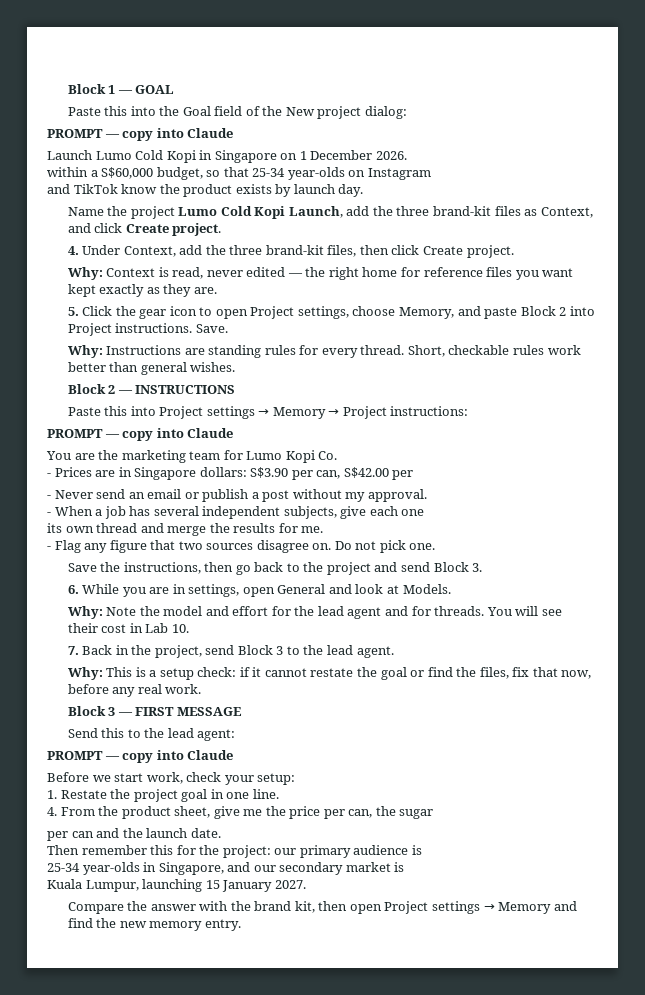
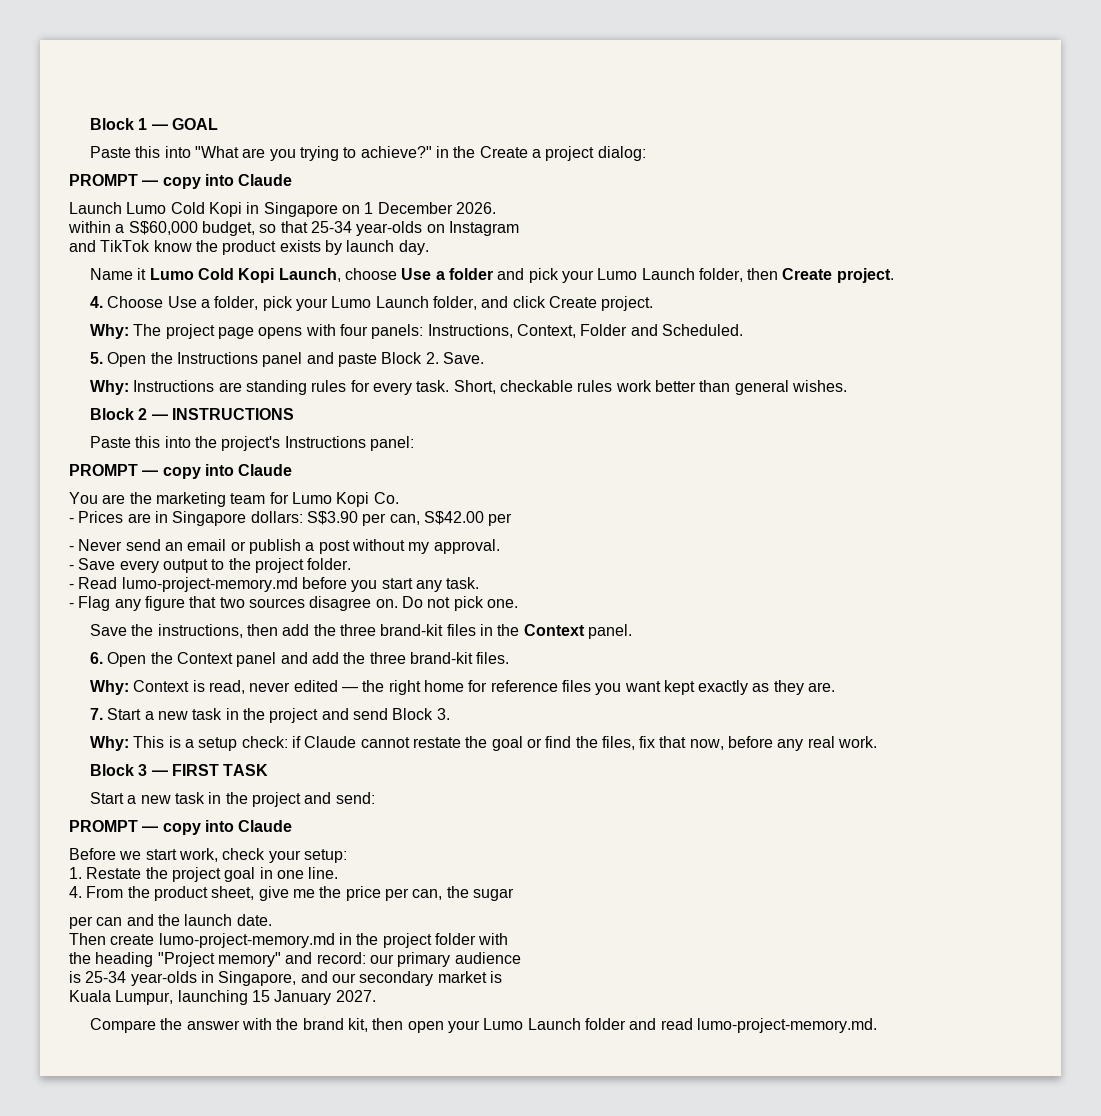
[159,106,315,116] the Goal field of the New -> [195,146,541,161] "What are you trying to achieve?" in the Create a
[107,206,175,219] the project -> [137,268,147,280] it
[346,206,593,218] [67,223,222,236] [67,245,514,258] [67,267,574,280] [67,284,217,297] [67,306,595,319] [67,323,193,336] add the three brand-kit files as Context, and click Create project. // 4. Under Context, add the three brand-kit files, then click Create project. // Why: Context is read, never edited — the right home for reference files you want kept exactly as they are. // 5. Click the gear icon to open Project settings, choose Memory, and paste Block 2 into Project instructions. -> [344,268,894,283] [90,296,654,311] [90,324,743,339] [90,352,439,367] choose Use a folder and pick your Lumo Launch folder, then Create project. // 4. Choose Use a folder, pick your Lumo Launch folder, and click Create project. // Why: The project page opens with four panels: Instructions, Context, Folder and Scheduled. // 5. Open the Instructions panel and paste Block 2.
[360,345,405,355] thread. -> [416,380,450,392] task.
[159,406,469,419] Project settings → Memory → Project instructions: -> [195,436,414,451] the project's Instructions panel:
[54,506,425,519] [47,523,324,536] When a job has several independent subjects, give each one // its own thread and merge the results for me. -> [78,558,352,573] [69,577,480,592] Save every output to the project folder. // - Read lumo-project-memory.md before you start any task.
[235,562,300,575] go back to -> [282,624,632,639] [90,652,510,667] [90,680,836,695] [90,708,239,720] add the three brand-kit files in the Context panel. // 6. Open the Context panel and add the three brand-kit files. // Why: Context is read, never edited — the right home for reference files you want kept exactly as they are. // 7. Start a new task in
[67,584,451,597] [67,606,562,619] [67,623,189,633] [67,645,394,658] // 6. While you are in settings, open General and look at Models. // Why: Note the model and effort for the lead agent and for threads. You will see their cost in Lab 10. // 7. Back in the project, send Block 3 to the lead agent. -> (450, 714) none
[252,667,262,677] it -> [304,736,357,748] Claude
[176,707,242,716] [67,728,236,741] MESSAGE // Send this to the lead agent: -> [223,764,269,776] [90,792,375,807] TASK // Start a new task in the project and send:
[81,845,271,858] remember this for the project: -> [110,933,509,948] [69,952,366,967] create lumo-project-memory.md in the project folder with // the heading "Project memory" and record:
[411,845,422,855] is // -> [69,971,81,983] // is
[384,901,577,914] [67,918,241,931] Project settings → Memory and find the new memory entry. -> [447,1018,877,1033] your Lumo Launch folder and read lumo-project-memory.md.

